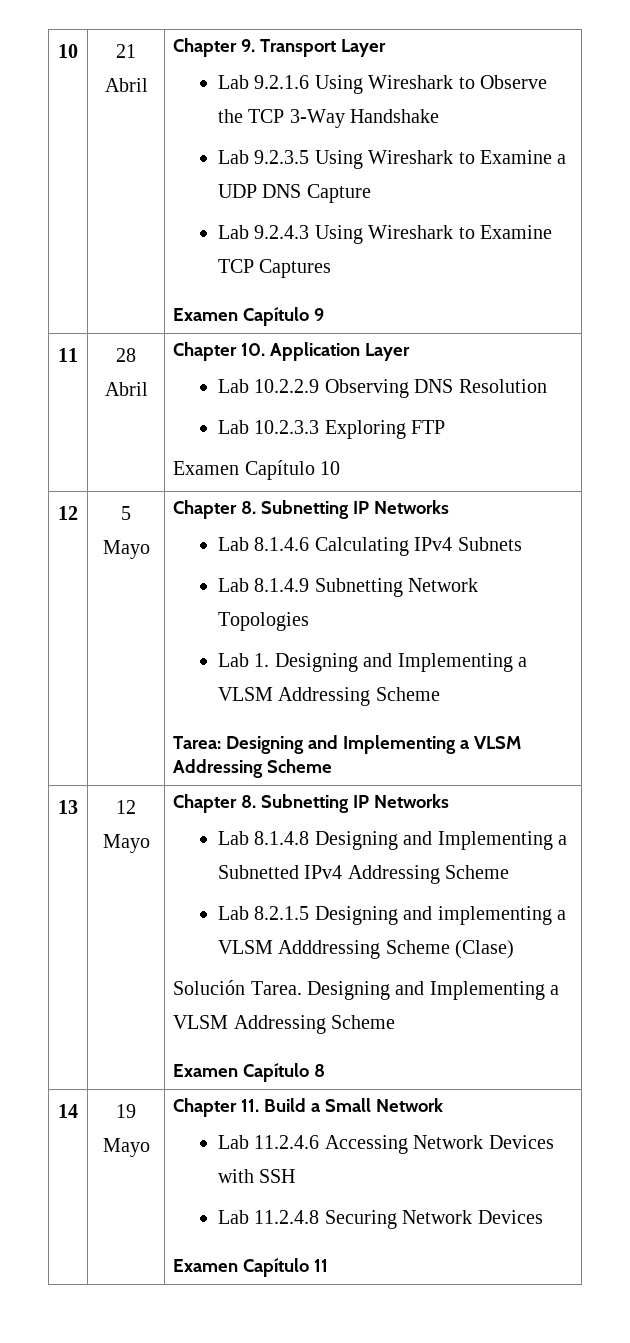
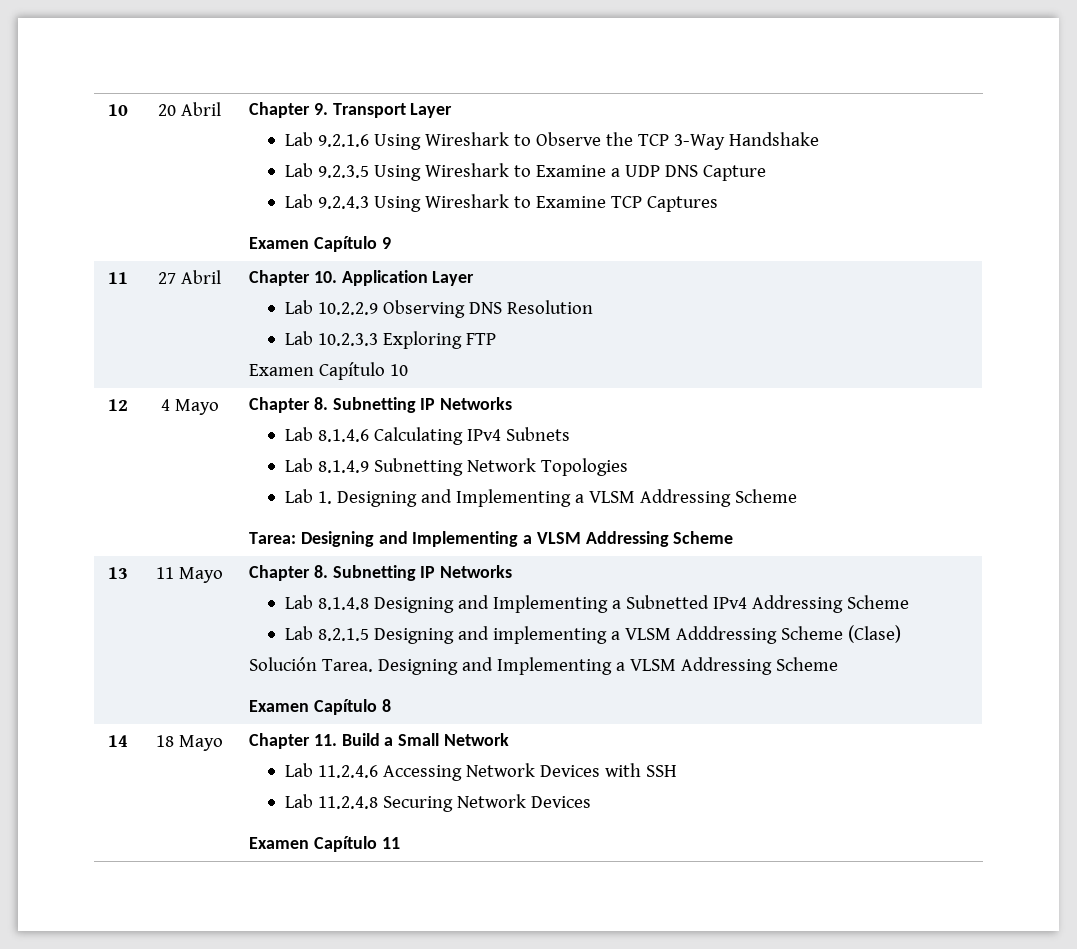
[116,44,136,58] 21 -> [158,104,177,116] 20
[116,348,136,362] 28 -> [158,272,177,284] 27
[121,506,131,520] 5 -> [160,399,170,411] 4
[116,800,136,814] 12 -> [156,567,175,579] 11
[116,1104,136,1118] 19 -> [156,735,175,747] 18

